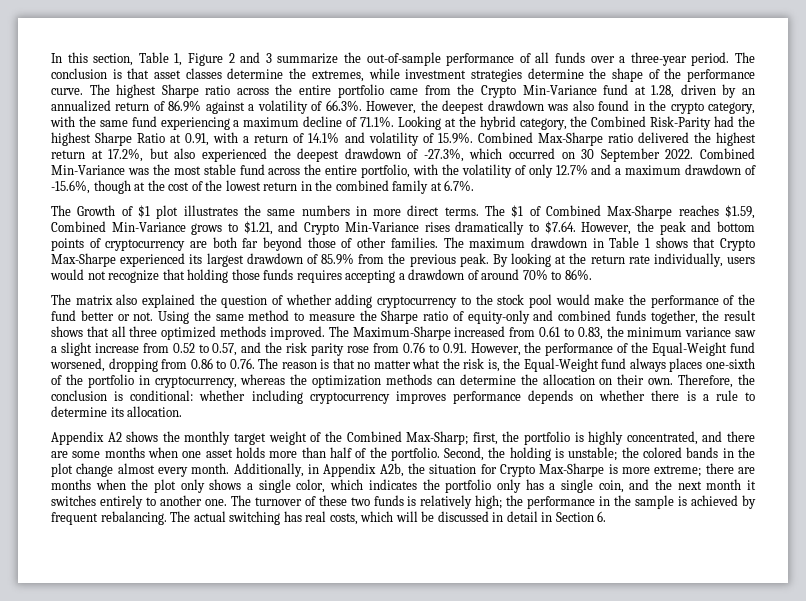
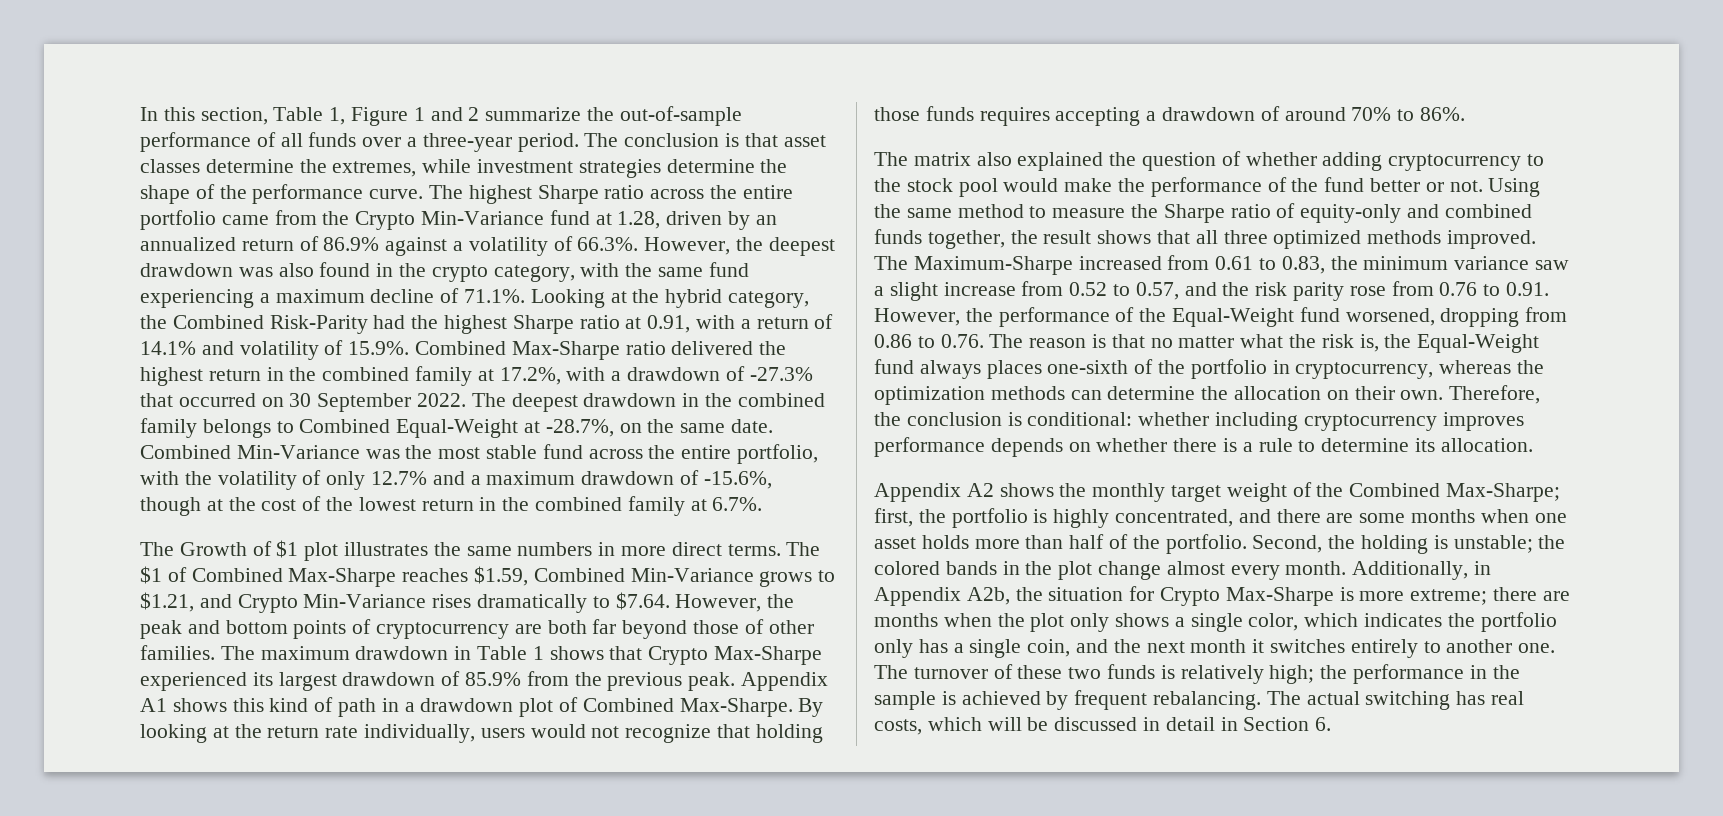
[228,52,272,63] 2 and 3 -> [413,107,480,121] 1 and 2
[137,133,166,143] Ratio -> [579,315,620,329] ratio
[91,148,503,162] at 17.2%, but also experienced the deepest drawdown of -27.3%, which -> [266,366,813,386] [140,393,173,407] in the combined family at 17.2%, with a drawdown of -27.3% that
(694, 154) none -> [471,393,825,412] [140,418,774,438] The deepest drawdown in the combined family belongs to Combined Equal-Weight at -28.7%, on the same date.
(489, 260) none -> [741,672,829,691] [140,697,793,717] Appendix A1 shows this kind of path in a drawdown plot of Combined Max-Sharpe.
[406,431,469,445] Max-Sharp; -> [1446,483,1561,502] Max-Sharpe;

